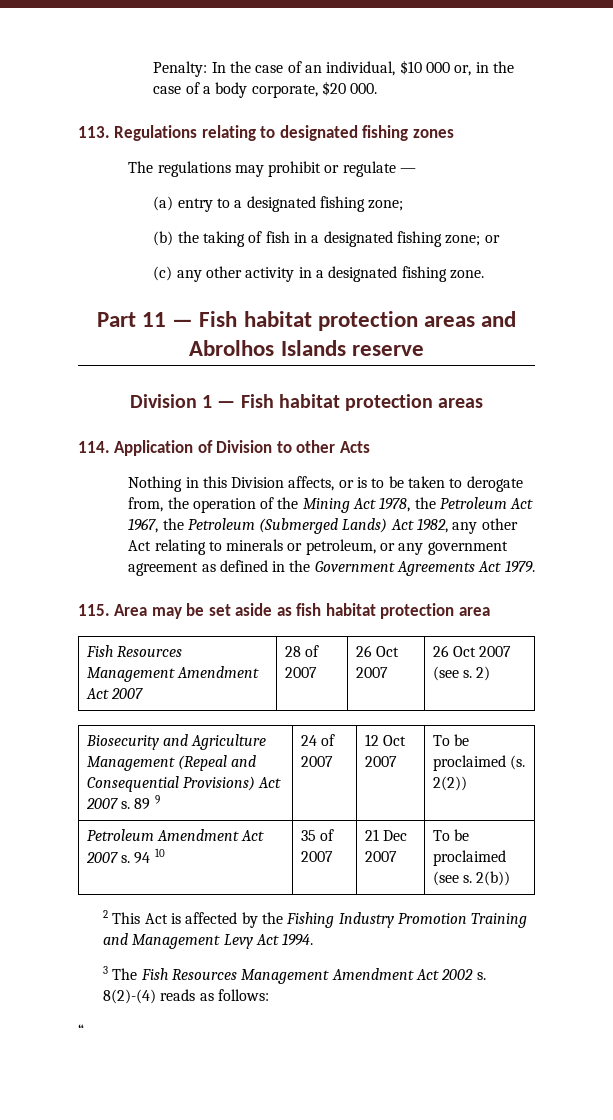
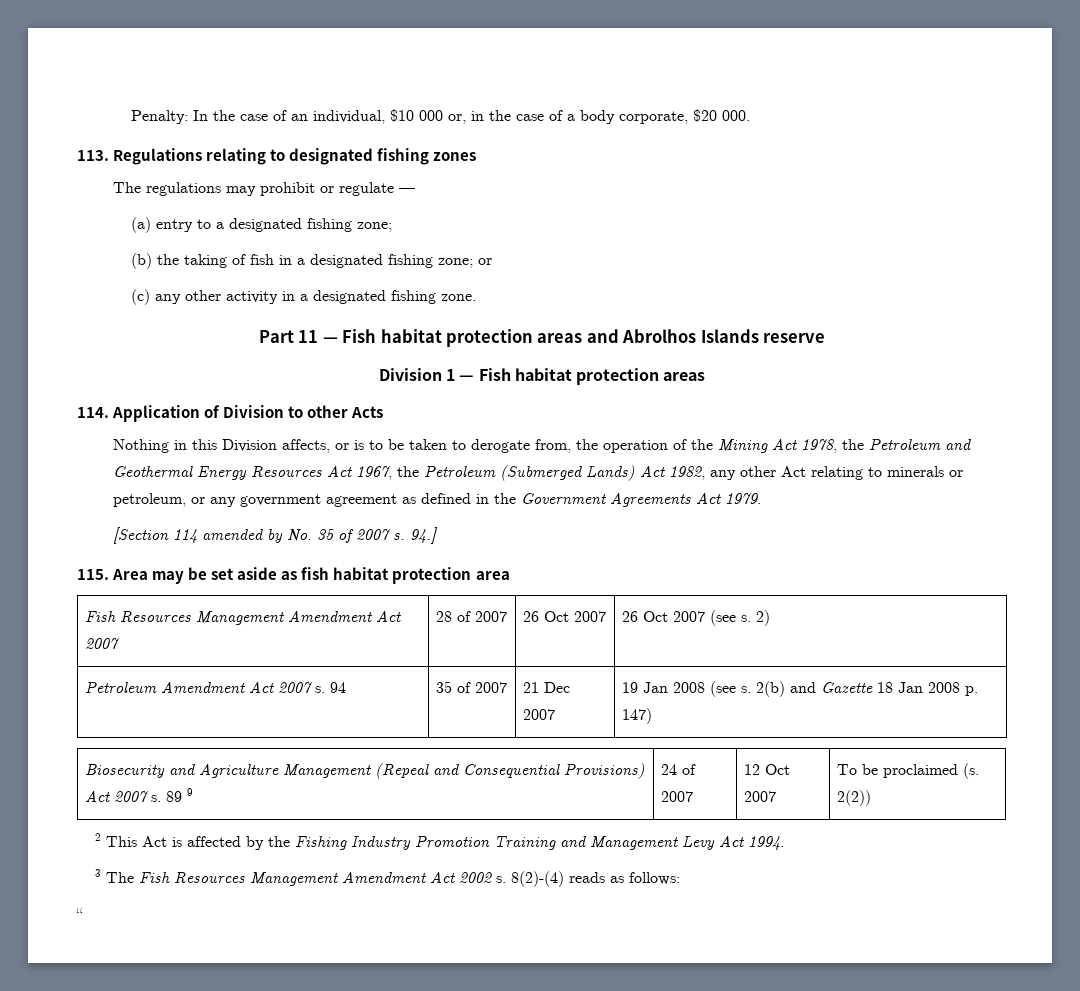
(508, 503) none -> [944,439,971,450] [112,466,322,480] and Geothermal Energy Resources
(535, 566) none -> [112,527,437,544] // [Section 114 amended by No. 35 of 2007 s. 94.]
(491, 673) none -> [85,681,347,693] [436,681,508,693] [523,682,571,693] [523,709,556,720] [622,681,979,697] [622,708,653,724] // Petroleum Amendment Act 2007 s. 94 | 35 of 2007 | 21 Dec 2007 | 19 Jan 2008 (see s. 2(b) and Gazette 18 Jan 2008 p. 147)
[86,829,265,841] [85,848,165,864] [300,829,335,841] [300,851,333,862] [364,829,408,841] [364,851,397,862] [432,829,470,841] [432,850,506,866] [432,871,511,886] // Petroleum Amendment Act 2007 s. 94 10 | 35 of 2007 | 21 Dec 2007 | To be proclaimed (see s. 2(b)) -> (872, 798) none

